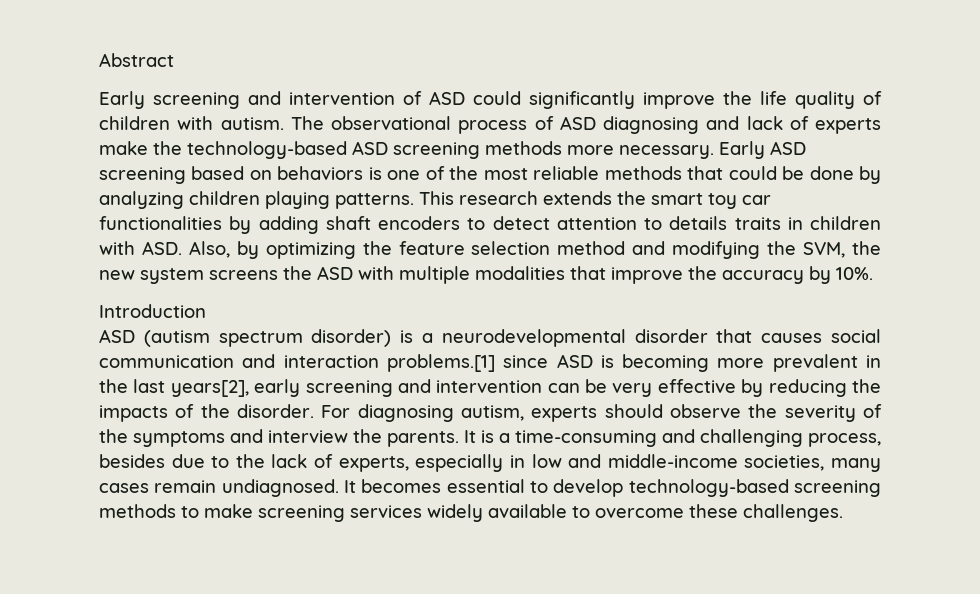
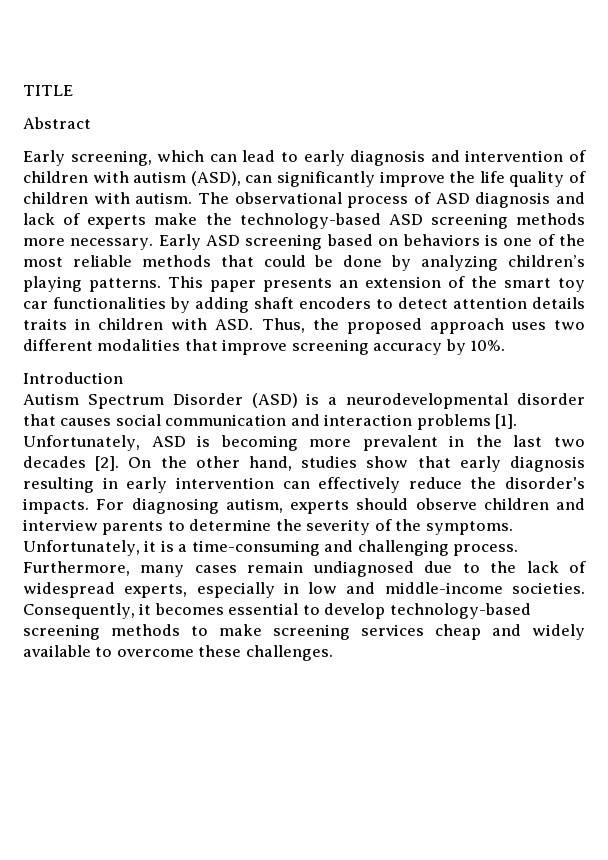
(99, 60) none -> [23,85,73,96] TITLE //
[153,91,521,109] screening and intervention of ASD could -> [70,150,587,166] [23,171,273,186] screening, which can lead to early diagnosis and intervention of children with autism (ASD), can
[603,116,699,134] diagnosing -> [475,192,551,208] diagnosis
[189,191,260,205] children -> [508,255,586,267] children’s
[459,191,612,205] research extends -> [210,276,465,292] paper presents an extension of
[644,218,662,230] to -> (527, 303) none
[188,241,881,259] [99,266,470,284] Also, by optimizing the feature selection method and modifying the SVM, the new system screens the ASD with multiple -> [261,318,586,334] [23,339,93,351] Thus, the proposed approach uses two different
[688,266,717,280] the -> [291,339,369,355] screening
[99,329,392,347] ASD (autism spectrum disorder) -> [23,393,298,409] Autism Spectrum Disorder (ASD)
[386,354,549,372] problems.[1] since -> [416,414,518,430] [23,435,140,451] problems [1]. Unfortunately,
[170,379,881,397] [99,404,314,422] years[2], early screening and intervention can be very effective by reducing the impacts of the disorder. -> [554,437,585,447] [23,456,585,472] [23,477,585,493] [23,498,89,514] two decades [2]. On the other hand, studies show that early diagnosis resulting in early intervention can effectively reduce the disorder's impacts.
[748,404,883,422] [99,429,476,447] the severity of the symptoms and interview the parents. It -> [483,498,585,510] [23,519,513,535] [23,540,157,556] children and interview parents to determine the severity of the symptoms. Unfortunately, it
[808,433,881,447] [99,454,165,468] process, besides -> [453,544,519,556] [23,561,414,577] process. Furthermore, many cases remain undiagnosed
(334, 461) none -> [23,582,115,598] widespread
[744,455,882,472] [99,479,356,497] societies, many cases remain undiagnosed. It -> [512,582,585,594] [23,603,152,619] societies. Consequently, it
(422, 511) none -> [435,624,521,640] cheap and

